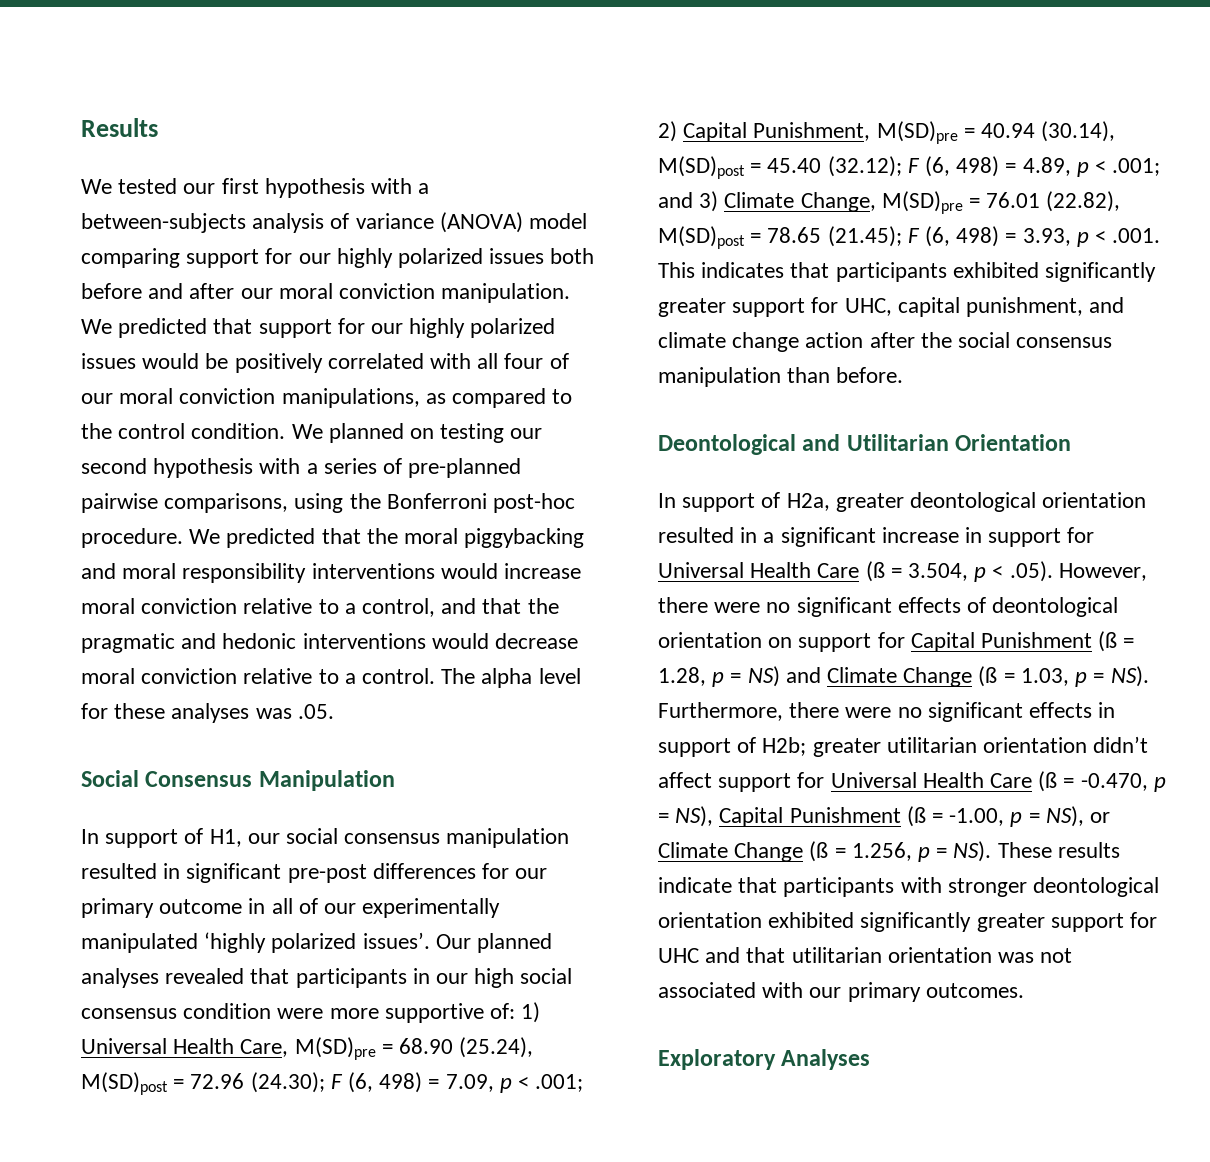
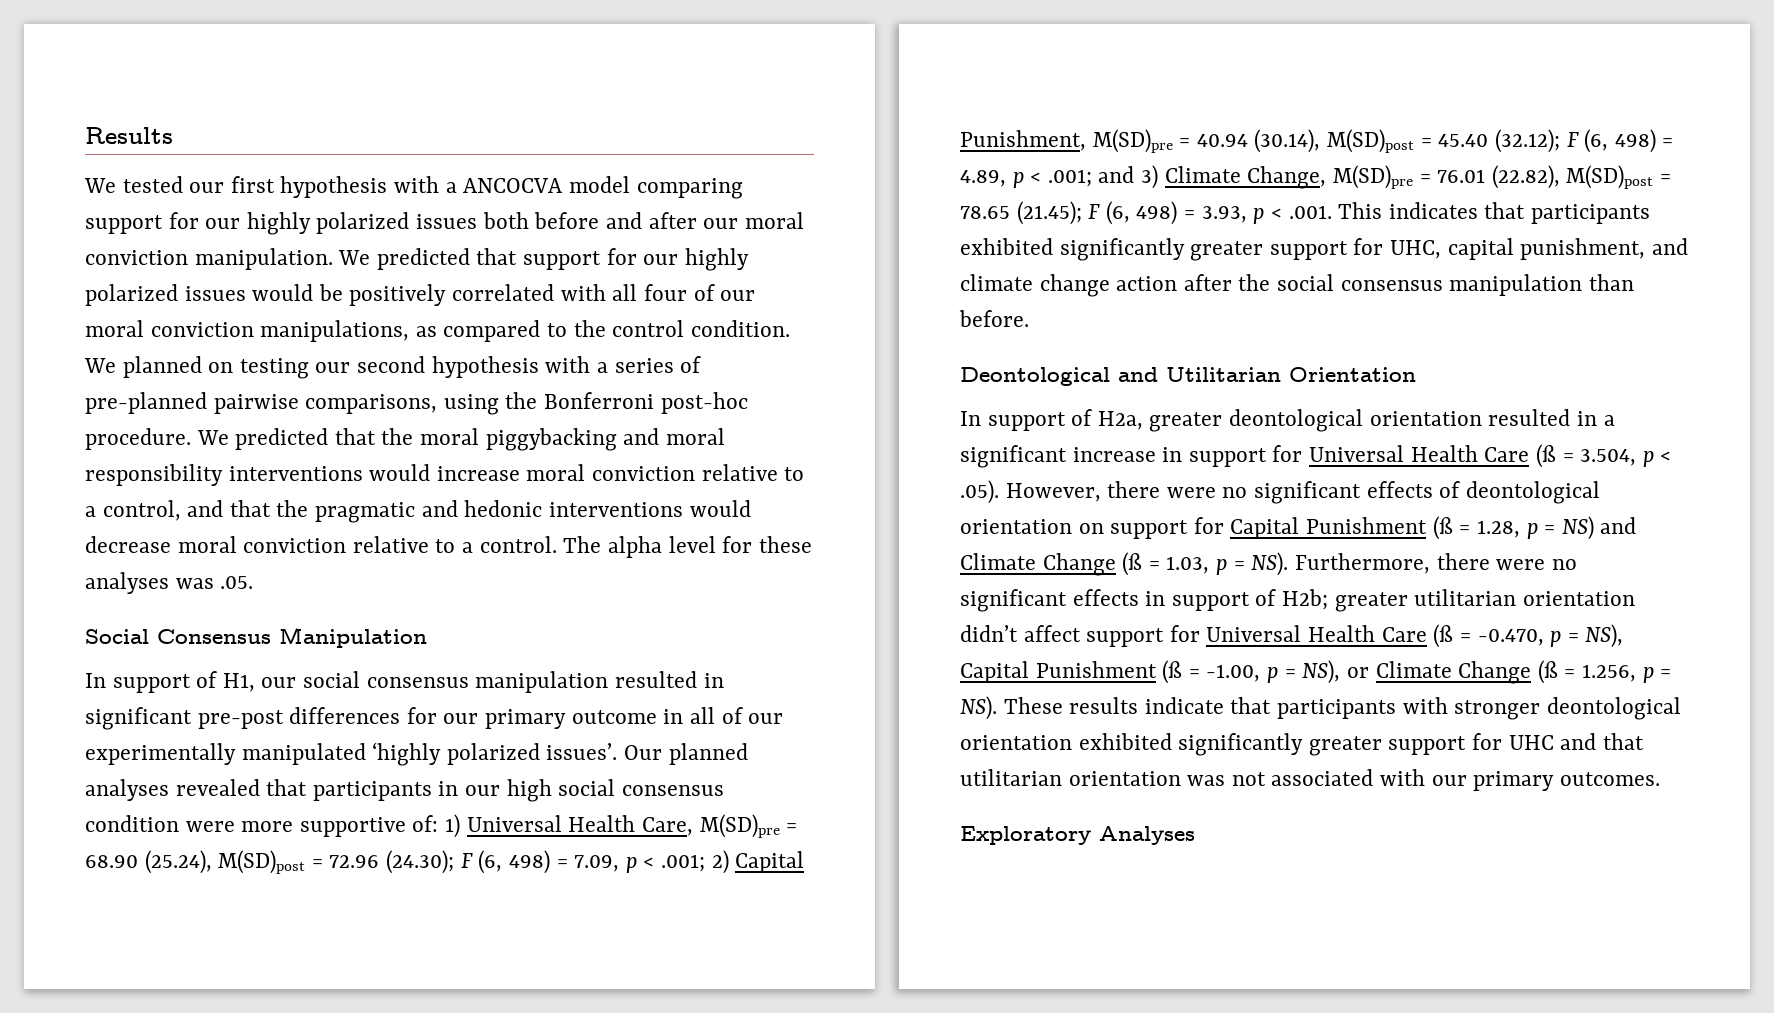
[81,212,523,233] between-subjects analysis of variance (ANOVA) -> [463,178,564,193] ANCOCVA

